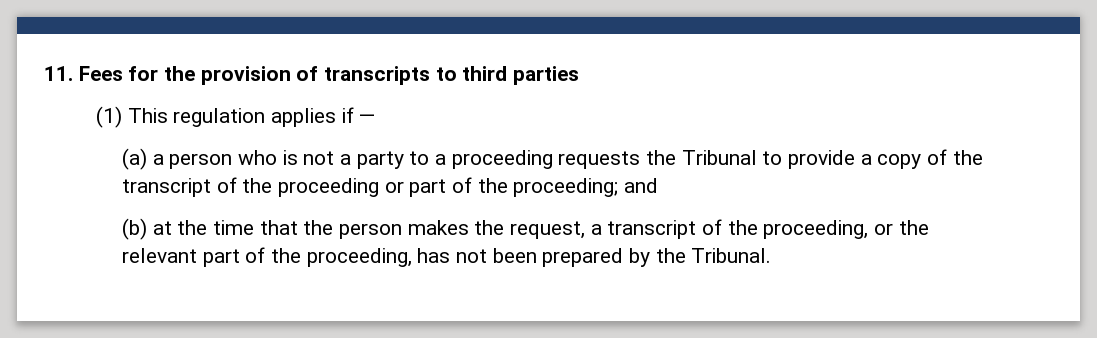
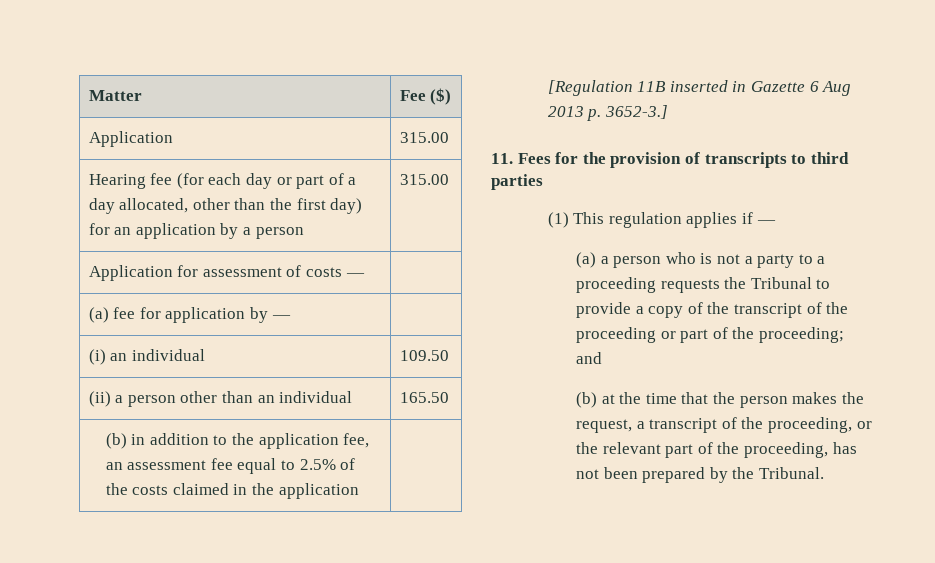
(44, 73) none -> [88,90,142,101] [399,88,452,105] [88,131,173,147] [399,132,449,143] [88,173,357,189] [88,198,363,214] [88,223,304,239] [399,174,449,185] [88,265,365,281] [88,307,291,323] [88,349,205,365] [399,350,449,361] [88,391,353,407] [399,392,449,403] [105,433,370,449] [105,458,356,474] [105,483,359,499] [547,80,852,96] [547,105,668,121] Matter | Fee ($) // Application | 315.00 // Hearing fee (for each day or part of a day allocated, other than the first day) for an application by a person | 315.00 // Application for assessment of costs — | // (a) fee for application by — | // (i) an individual | 109.50 // (ii) a person other than an individual | 165.50 // (b) in addition to the application fee, an assessment fee equal to 2.5% of the costs claimed in the application | // [Regulation 11B inserted in Gazette 6 Aug 2013 p. 3652-3.] //

